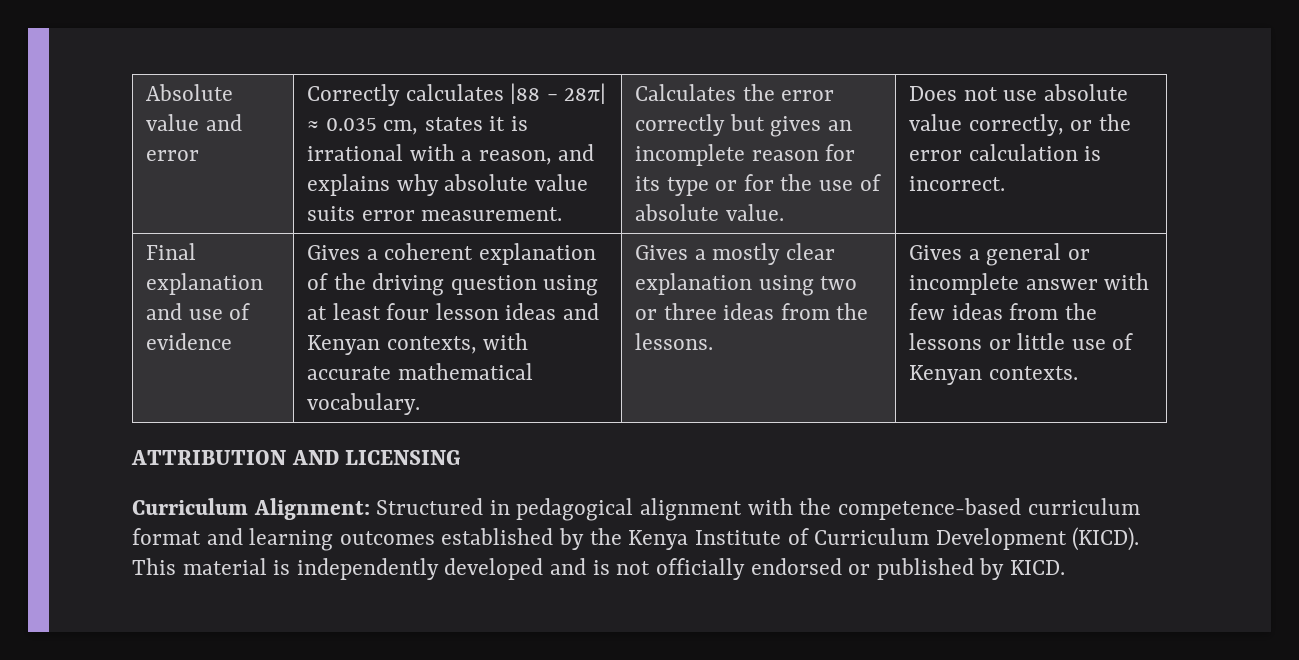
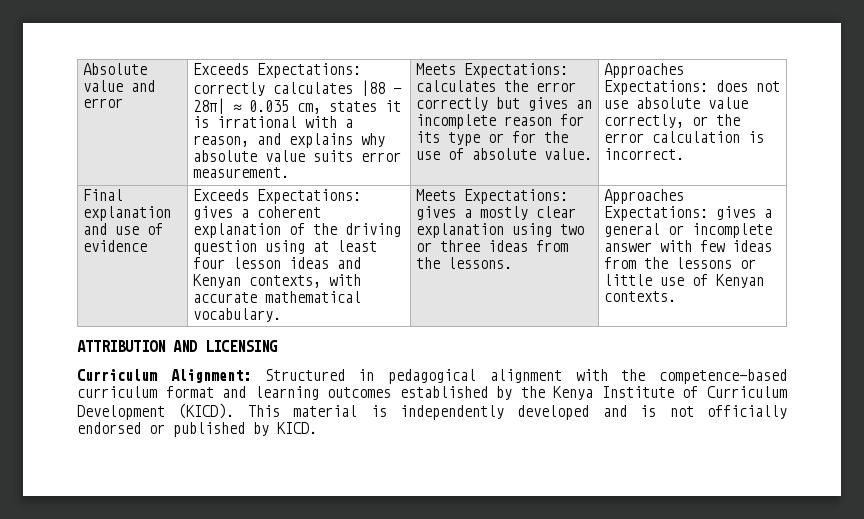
[306,84,400,106] Correctly -> [192,63,361,78] [192,82,265,96] Exceeds Expectations: correctly
[634,84,736,101] Calculates -> [415,63,568,78] [415,80,496,92] Meets Expectations: calculates
[908,86,957,101] Does -> [603,63,684,78] [603,80,748,95] Approaches Expectations: does
[306,245,360,260] Gives -> [192,189,361,204] [192,206,233,220] Exceeds Expectations: gives
[634,245,688,260] Gives -> [415,189,568,204] [415,206,456,220] Meets Expectations: gives
[908,245,962,260] Gives -> [603,189,684,204] [603,206,756,221] Approaches Expectations: gives

